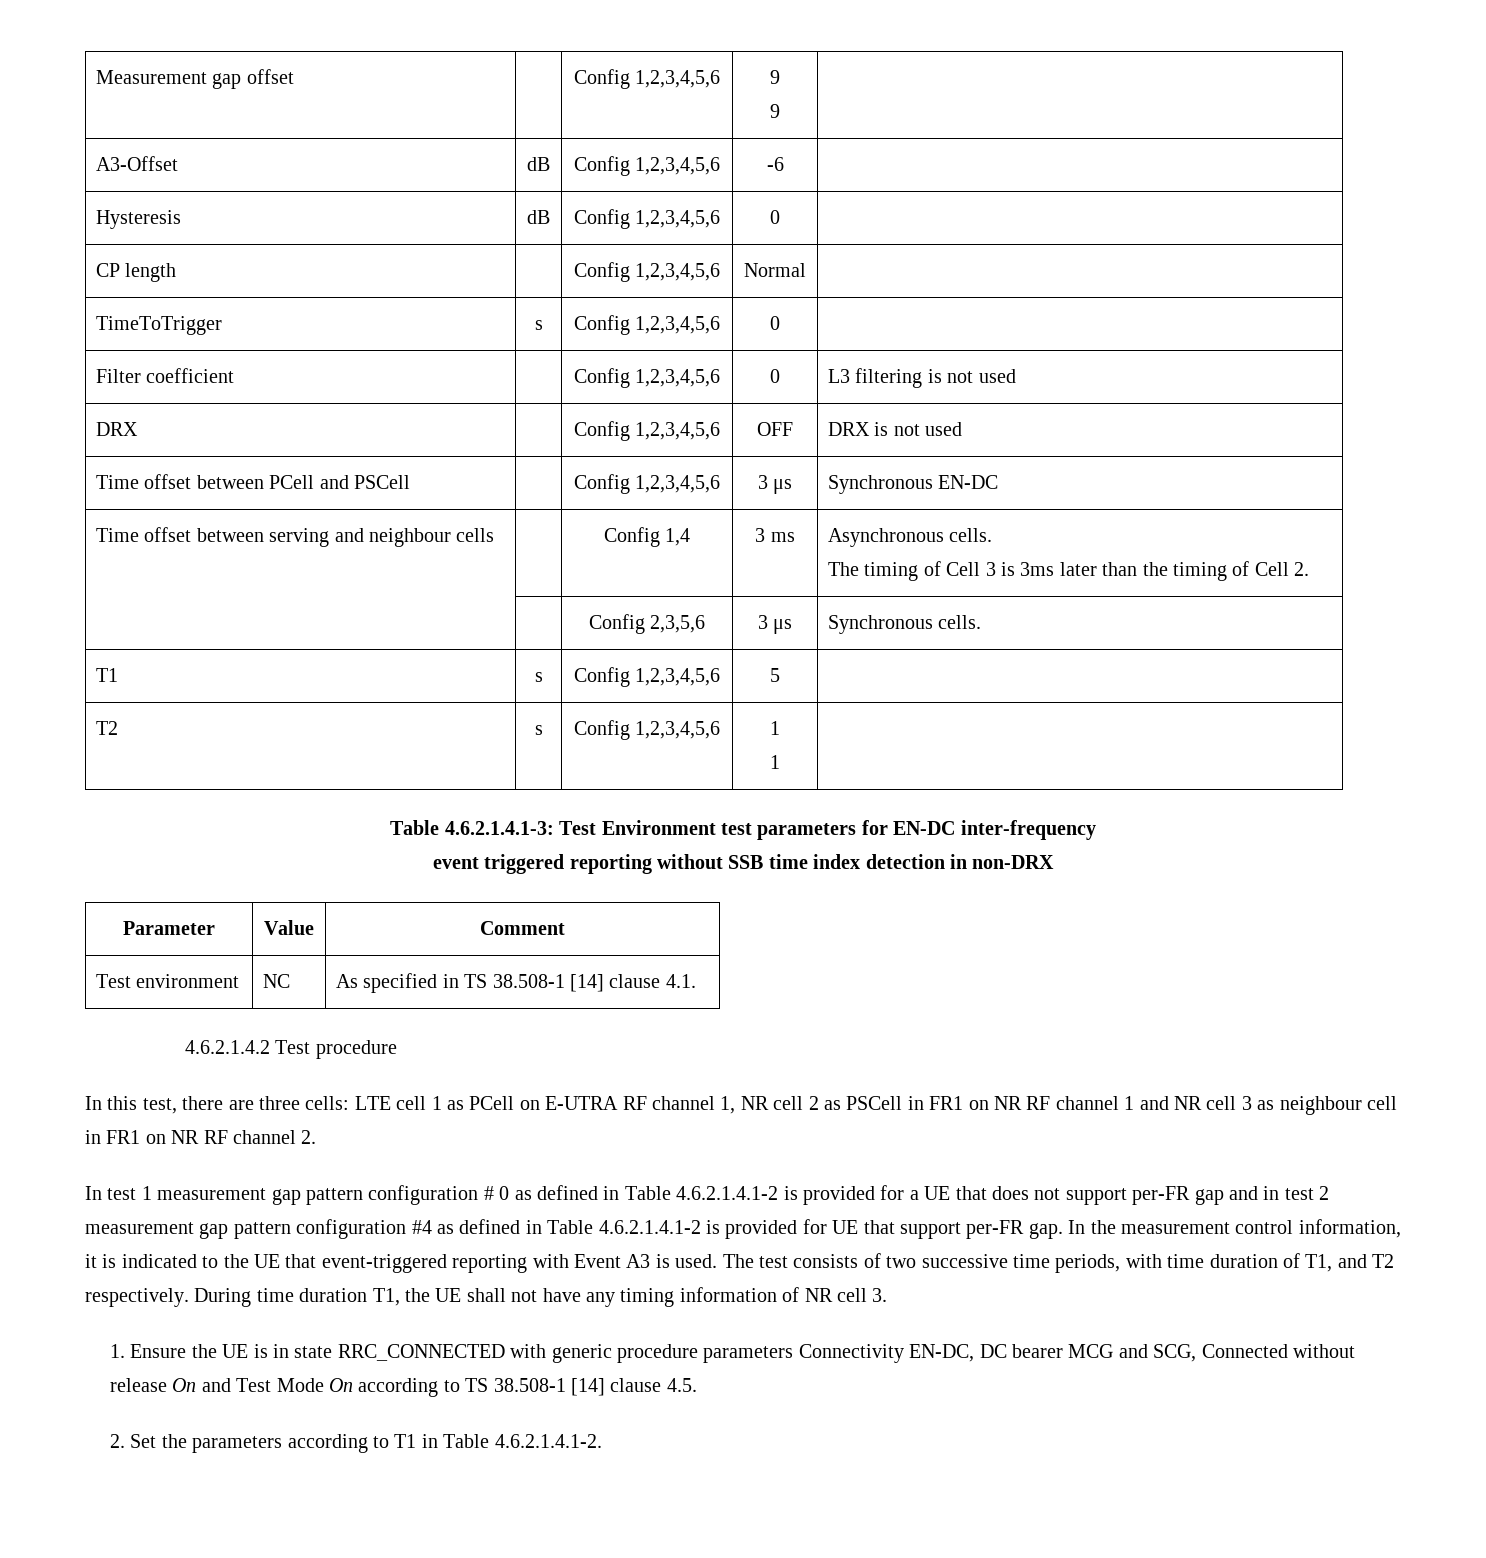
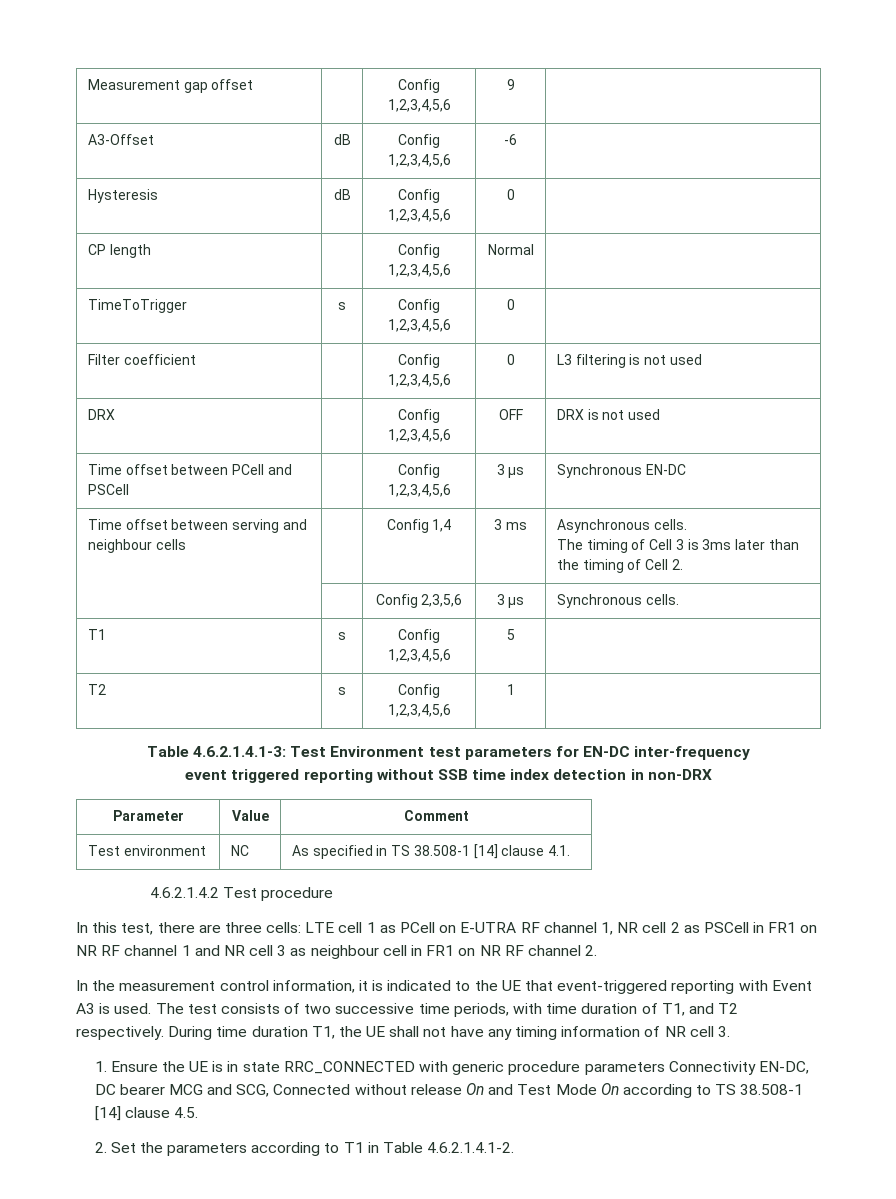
[770,104,780,118] // 9 -> (515, 84) none
[770,755,780,769] // 1 -> (515, 689) none
[107,1185,1330,1205] [85,1219,1086,1239] test 1 measurement gap pattern configuration # 0 as defined in Table 4.6.2.1.4.1-2 is provided for a UE that does not support per-FR gap and in test 2 measurement gap pattern configuration #4 as defined in Table 4.6.2.1.4.1-2 is provided for UE that support per-FR gap. In -> (88, 985) none

